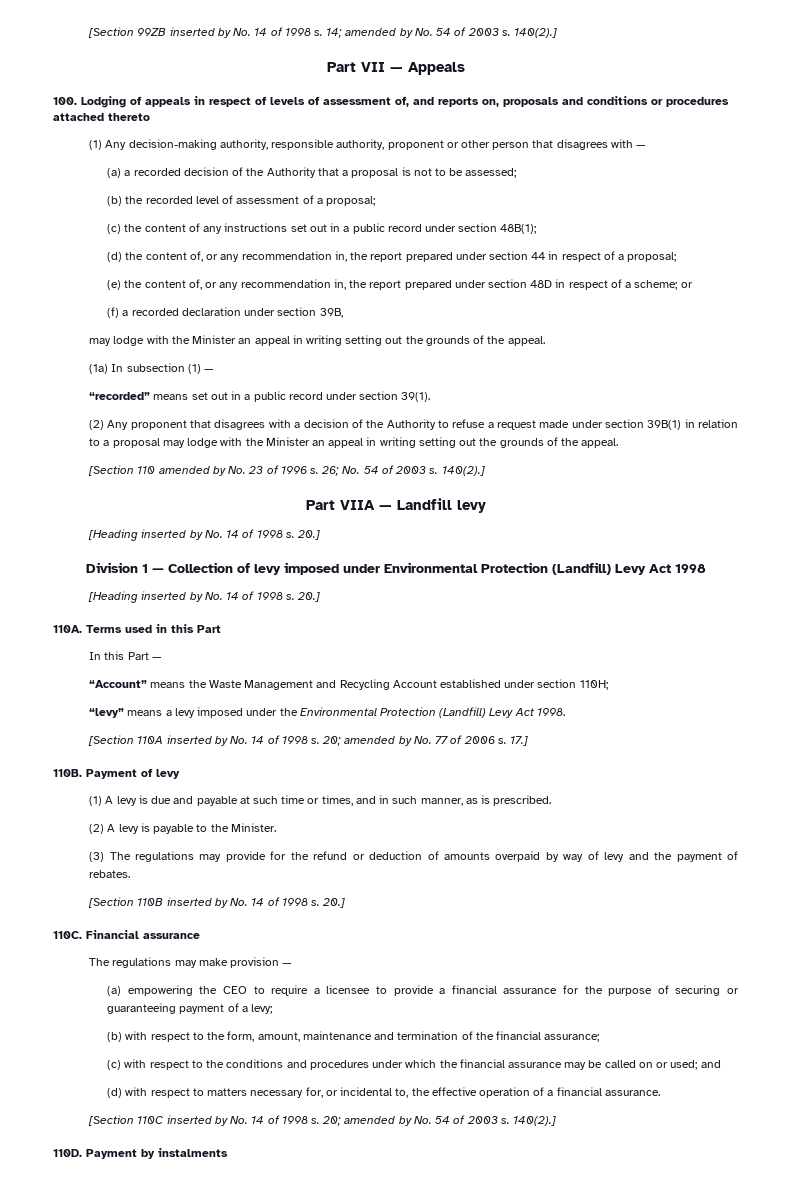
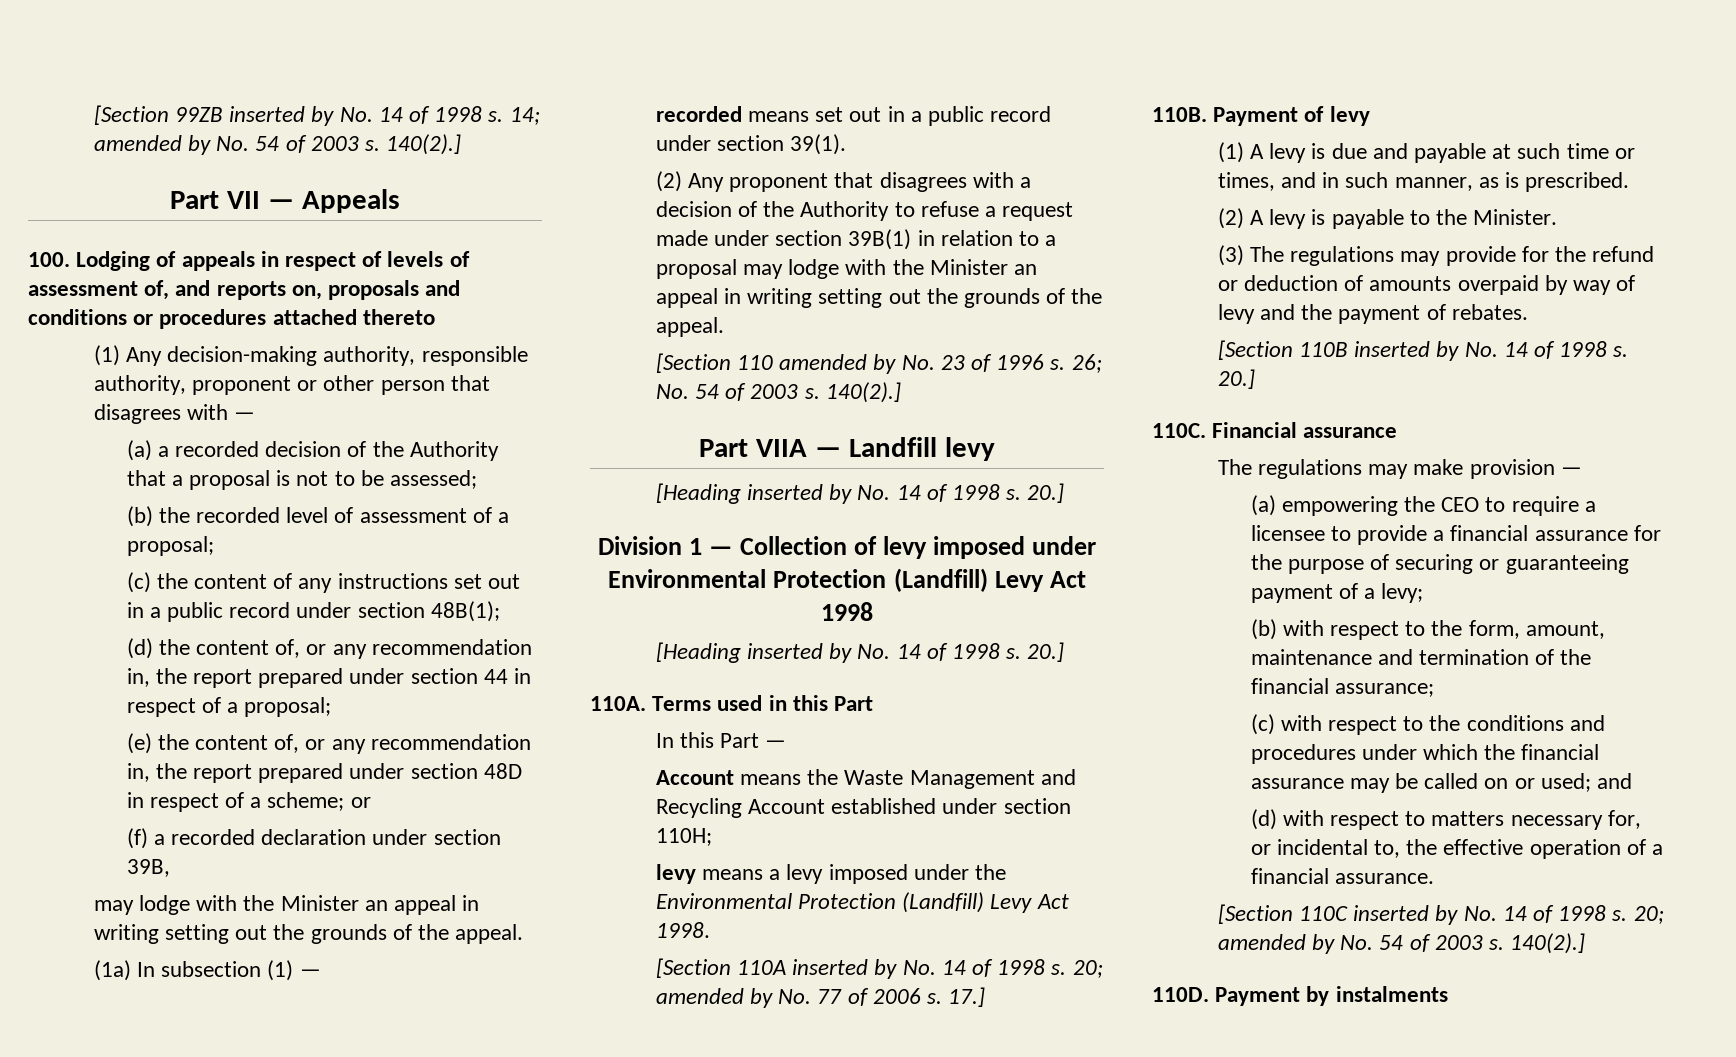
[89,392,151,400] “recorded” -> [655,106,742,122] recorded
[89,680,148,688] “Account” -> [655,770,734,785] Account
[89,708,125,718] “levy” -> [655,864,696,884] levy

